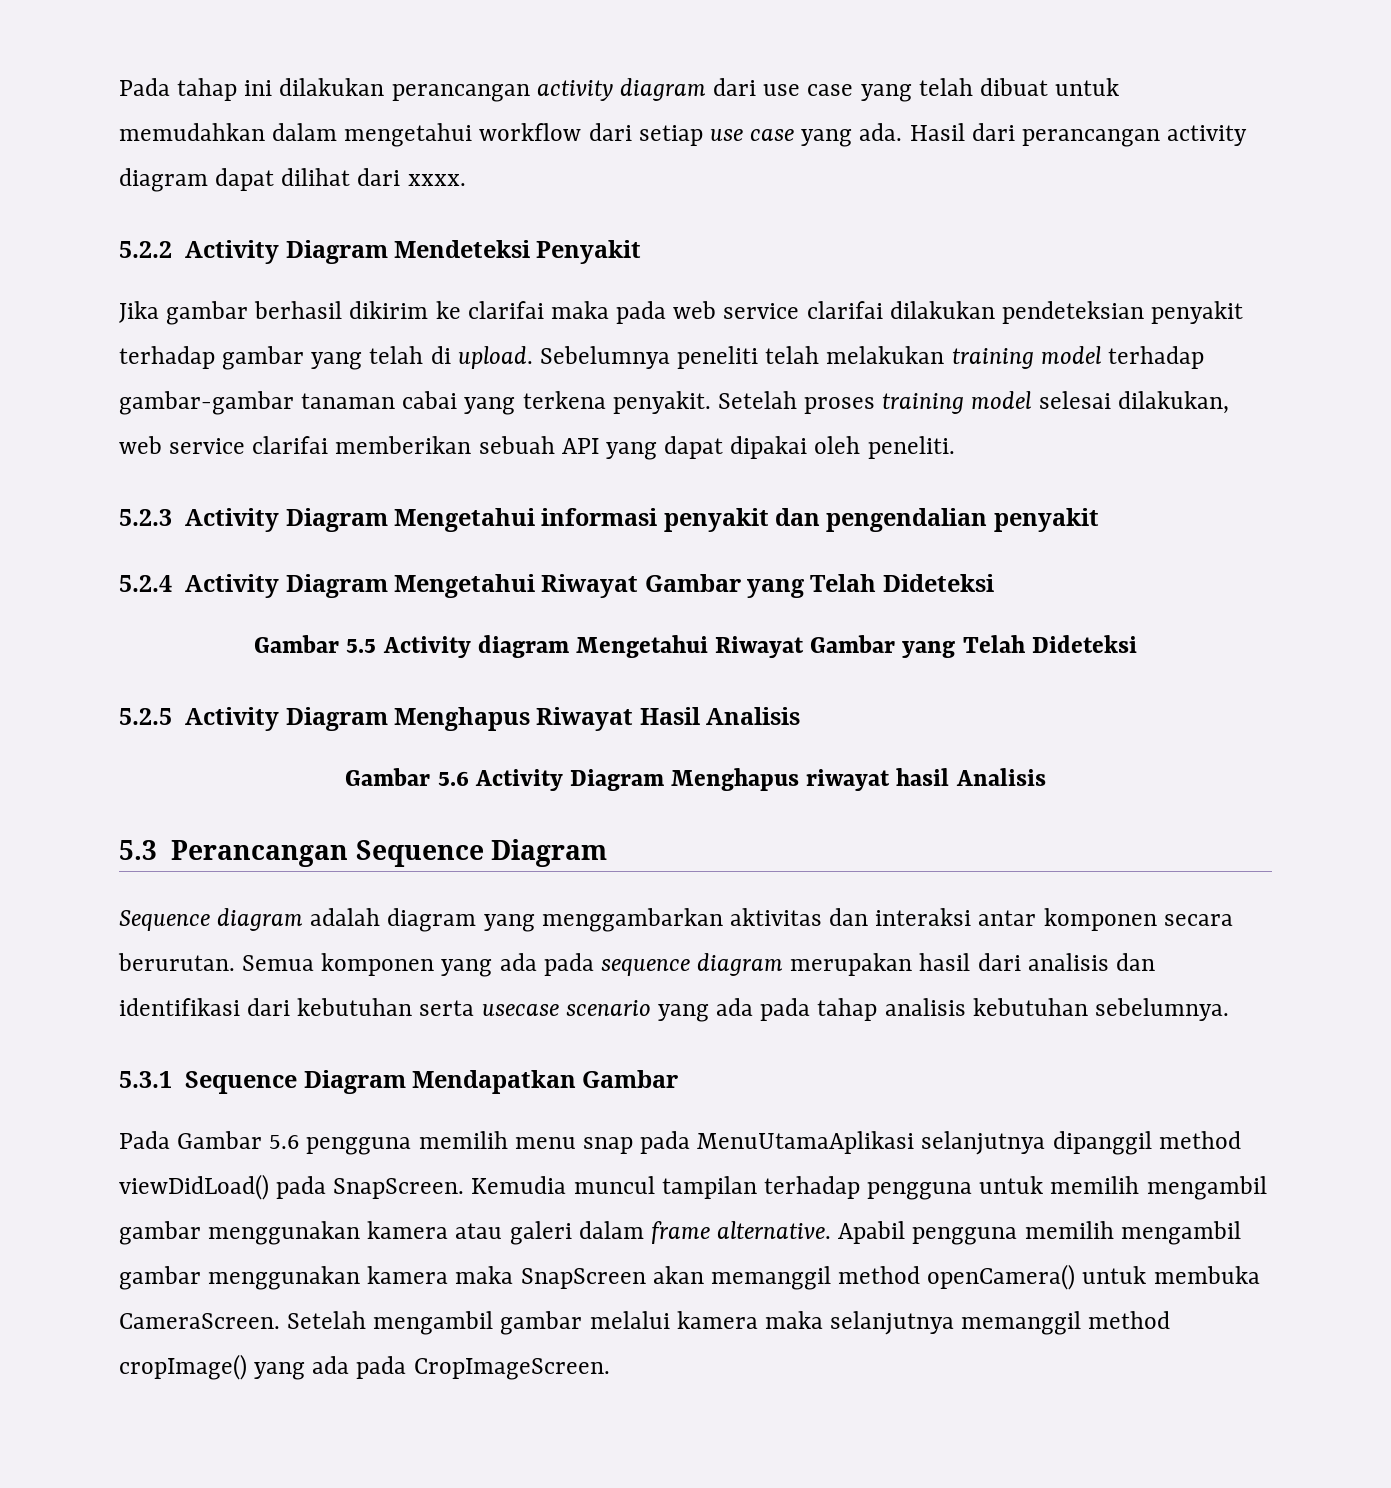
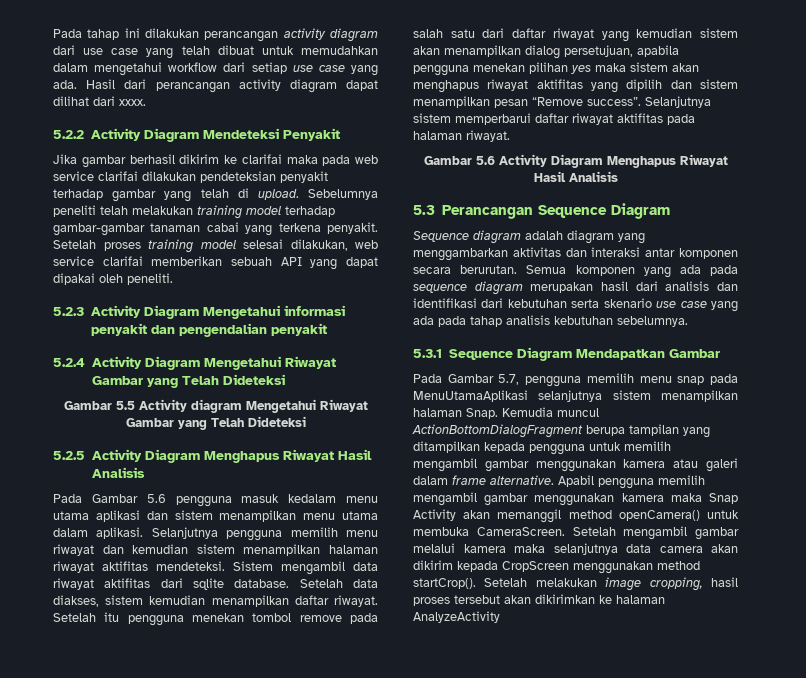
(800, 716) none -> [53,494,378,507] [53,510,378,522] [53,527,378,541] [53,544,378,556] [53,561,378,575] [53,578,378,590] [53,595,378,607] [53,612,378,626] [413,28,738,42] [413,45,679,59] [413,62,699,76] [413,79,738,93] [413,96,711,108] [413,113,695,125] [413,130,510,142] // Pada Gambar 5.6 pengguna masuk kedalam menu utama aplikasi dan sistem menampilkan menu utama dalam aplikasi. Selanjutnya pengguna memilih menu riwayat dan kemudian sistem menampilkan halaman riwayat aktifitas mendeteksi. Sistem mengambil data riwayat aktifitas dari sqlite database. Setelah data diakses, sistem kemudian menampilkan daftar riwayat. Setelah itu pengguna menekan tombol remove pada salah satu dari daftar riwayat yang kemudian sistem akan menampilkan dialog persetujuan, apabila pengguna menekan pilihan yes maka sistem akan menghapus riwayat aktifitas yang dipilih dan sistem menampilkan pesan “Remove success”. Selanjutnya sistem memperbarui daftar riwayat aktifitas pada halaman riwayat.
[806,768,950,791] riwayat hasil -> [679,154,728,167] [533,171,566,182] Riwayat Hasil
[481,1000,651,1016] usecase scenario -> [603,298,707,308] skenario use case
[269,1135,300,1149] 5.6 -> [498,374,520,385] 5.7,
[1052,1131,1241,1155] [119,1174,860,1200] dipanggil method viewDidLoad() pada SnapScreen. Kemudia muncul tampilan terhadap -> [612,390,738,402] [413,407,599,419] [412,424,710,438] [413,441,525,453] sistem menampilkan halaman Snap. Kemudia muncul ActionBottomDialogFragment berupa tampilan yang ditampilkan kepada
[520,1268,646,1289] SnapScreen -> [709,493,738,504] [413,509,456,521] Snap Activity
[961,1311,1171,1335] [119,1354,610,1380] memanggil method cropImage() yang ada pada CropImageScreen. -> [626,544,738,553] [413,560,700,574] [413,577,738,591] [413,594,665,606] [413,611,500,623] data camera akan dikirim kepada CropScreen menggunakan method startCrop(). Setelah melakukan image cropping, hasil proses tersebut akan dikirimkan ke halaman AnalyzeActivity

